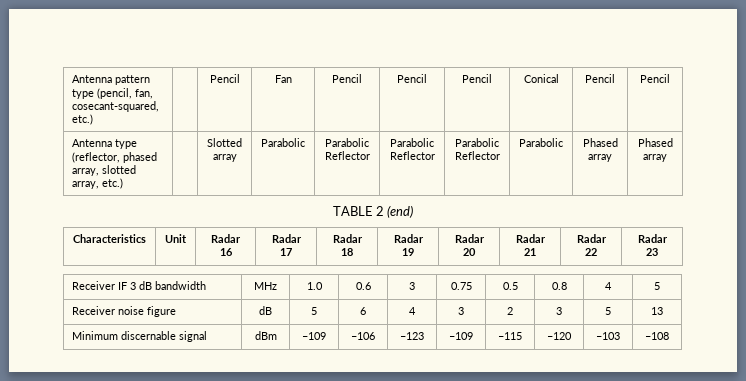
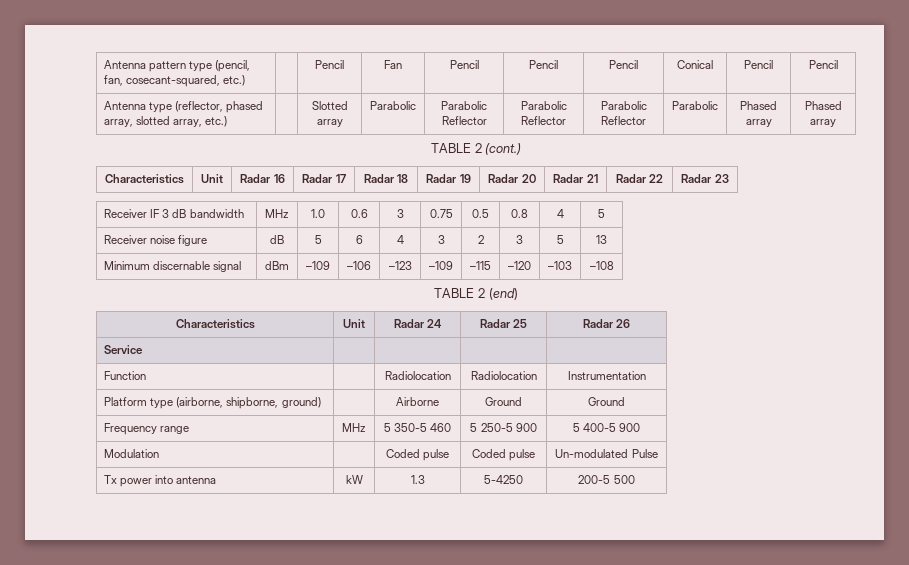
[387,205,414,218] (end) -> [485,143,522,155] (cont.)
(669, 336) none -> [434,288,518,300] [175,319,255,329] [343,319,365,328] [393,319,443,328] [479,319,528,328] [582,319,631,328] [104,345,144,354] [104,371,147,380] [384,371,451,380] [470,371,537,380] [567,371,646,380] [104,397,321,409] [396,397,439,406] [485,397,522,406] [588,397,625,406] [104,423,190,435] [342,423,366,432] [383,423,452,432] [470,423,537,432] [572,423,641,432] [104,449,160,458] [385,449,450,461] [471,449,536,461] [555,449,658,458] [104,475,217,487] [345,475,363,484] [410,475,425,484] [484,475,523,484] [578,475,635,484] // TABLE 2 (end) // Characteristics | Unit | Radar 24 | Radar 25 | Radar 26 // Service | | | | // Function | | Radiolocation | Radiolocation | Instrumentation // Platform type (airborne, shipborne, ground) | | Airborne | Ground | Ground // Frequency range | MHz | 5 350-5 460 | 5 250-5 900 | 5 400-5 900 // Modulation | | Coded pulse | Coded pulse | Un-modulated Pulse // Tx power into antenna | kW | 1.3 | 5-4250 | 200-5 500

